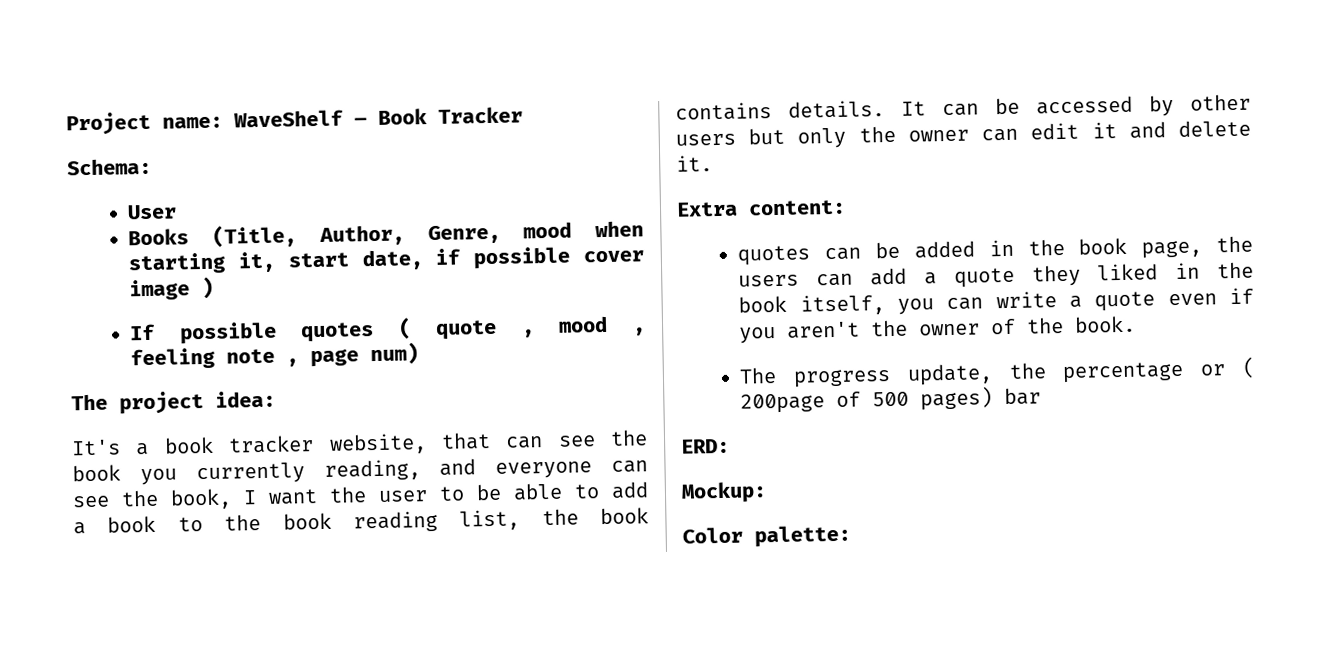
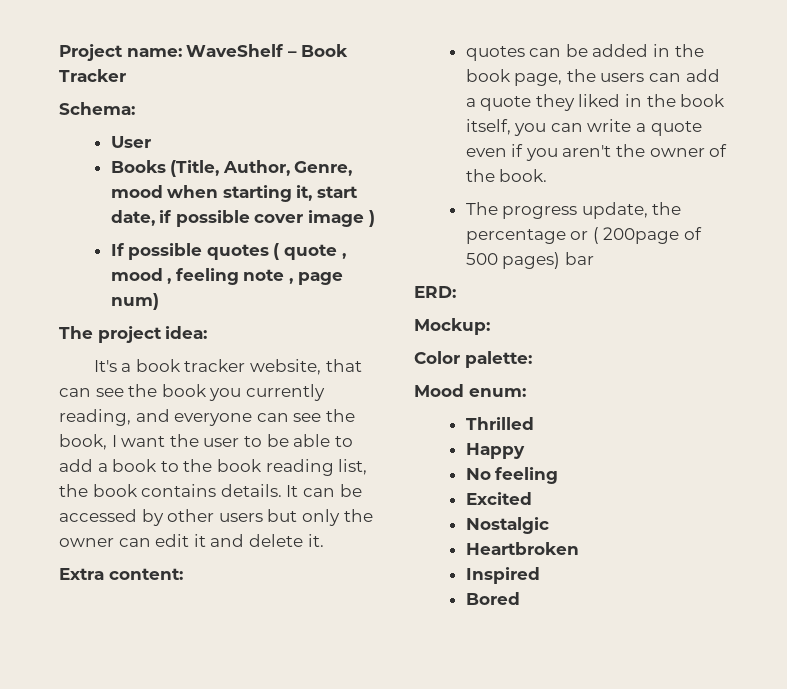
(851, 536) none -> [414,384,526,397] [465,417,534,430] [465,443,525,459] [465,467,559,484] [465,492,532,505] [465,517,549,534] [465,542,579,555] [465,567,540,584] [465,592,520,605] // Mood enum: // Thrilled // Happy // No feeling // Excited // Nostalgic // Heartbroken // Inspired // Bored

